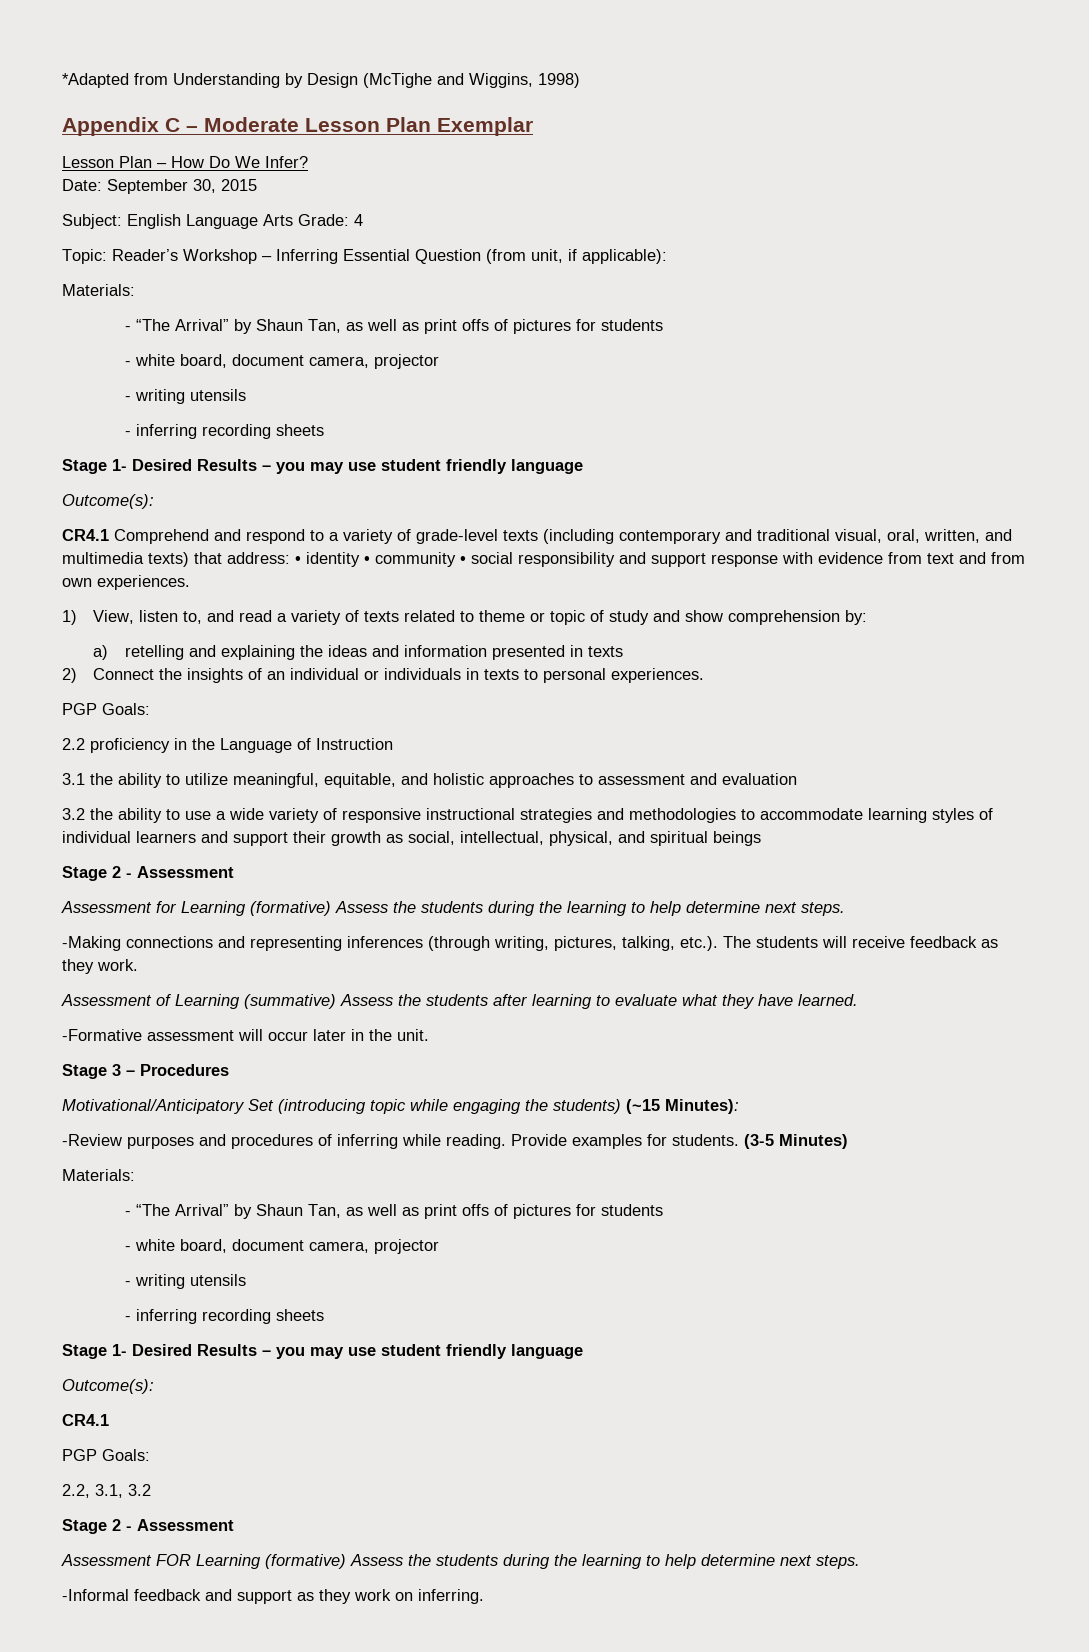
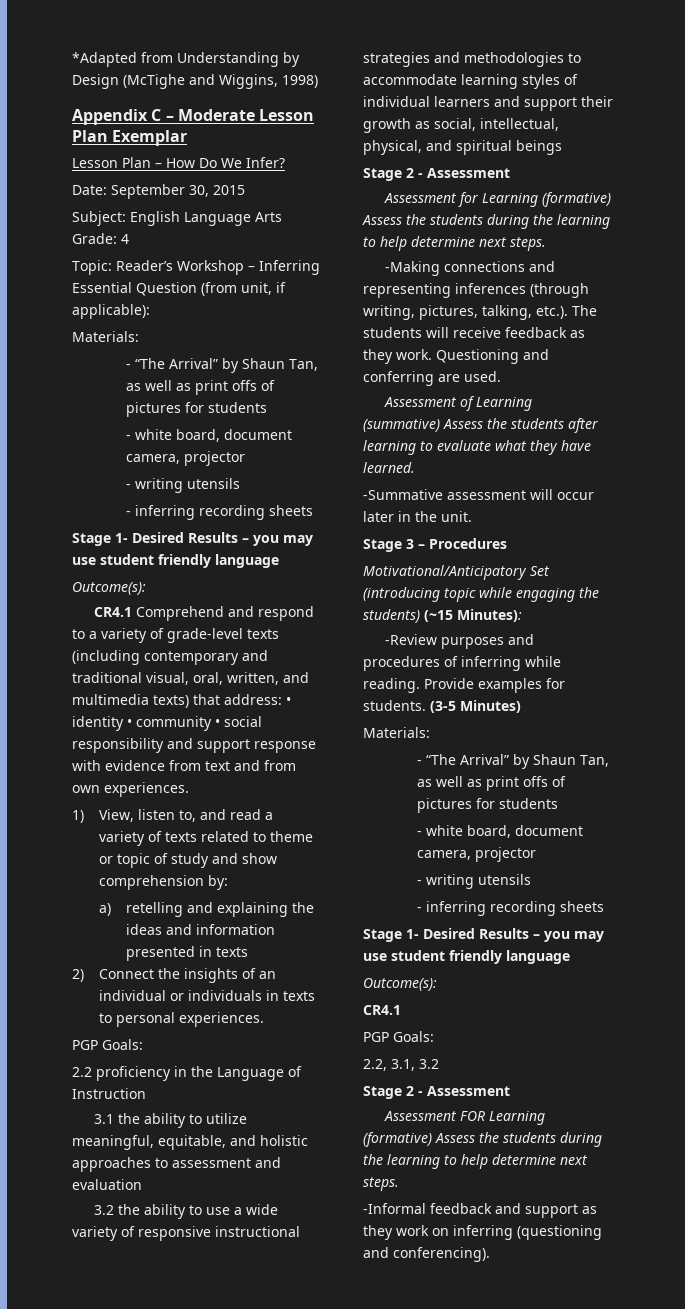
(138, 965) none -> [436,349,549,364] [363,371,501,386] Questioning and conferring are used.
[62,1029,142,1041] -Formative -> [363,489,443,500] -Summative
[418,1589,484,1604] inferring. -> [453,1225,602,1240] [363,1247,490,1262] inferring (questioning and conferencing).

